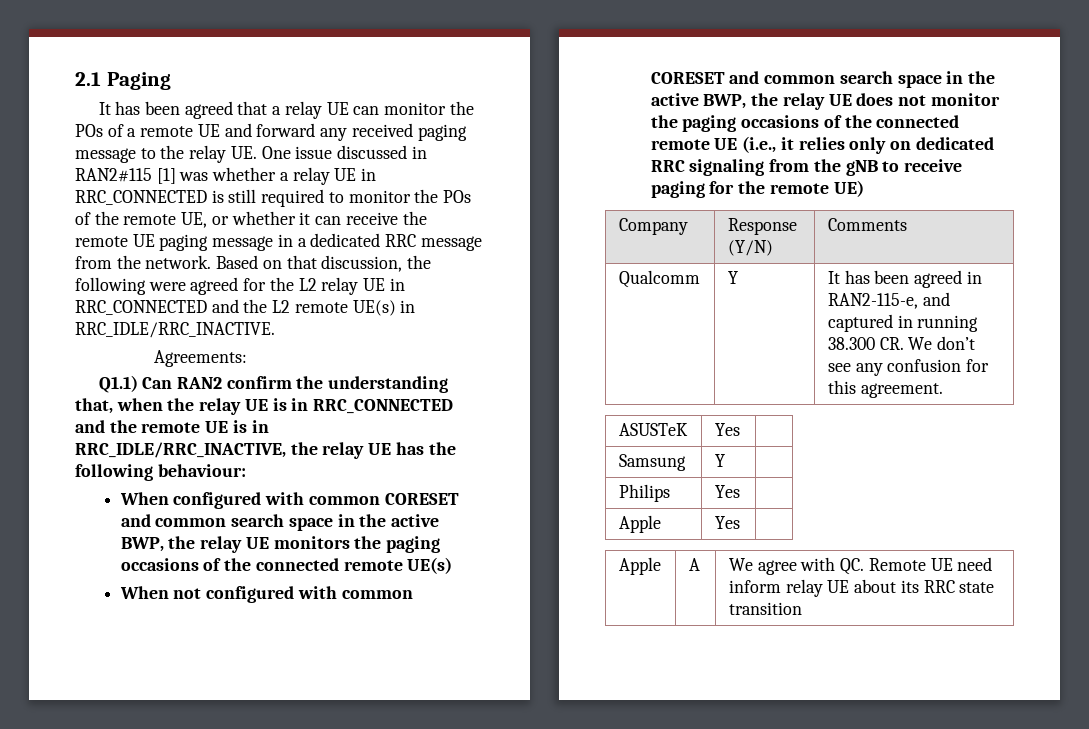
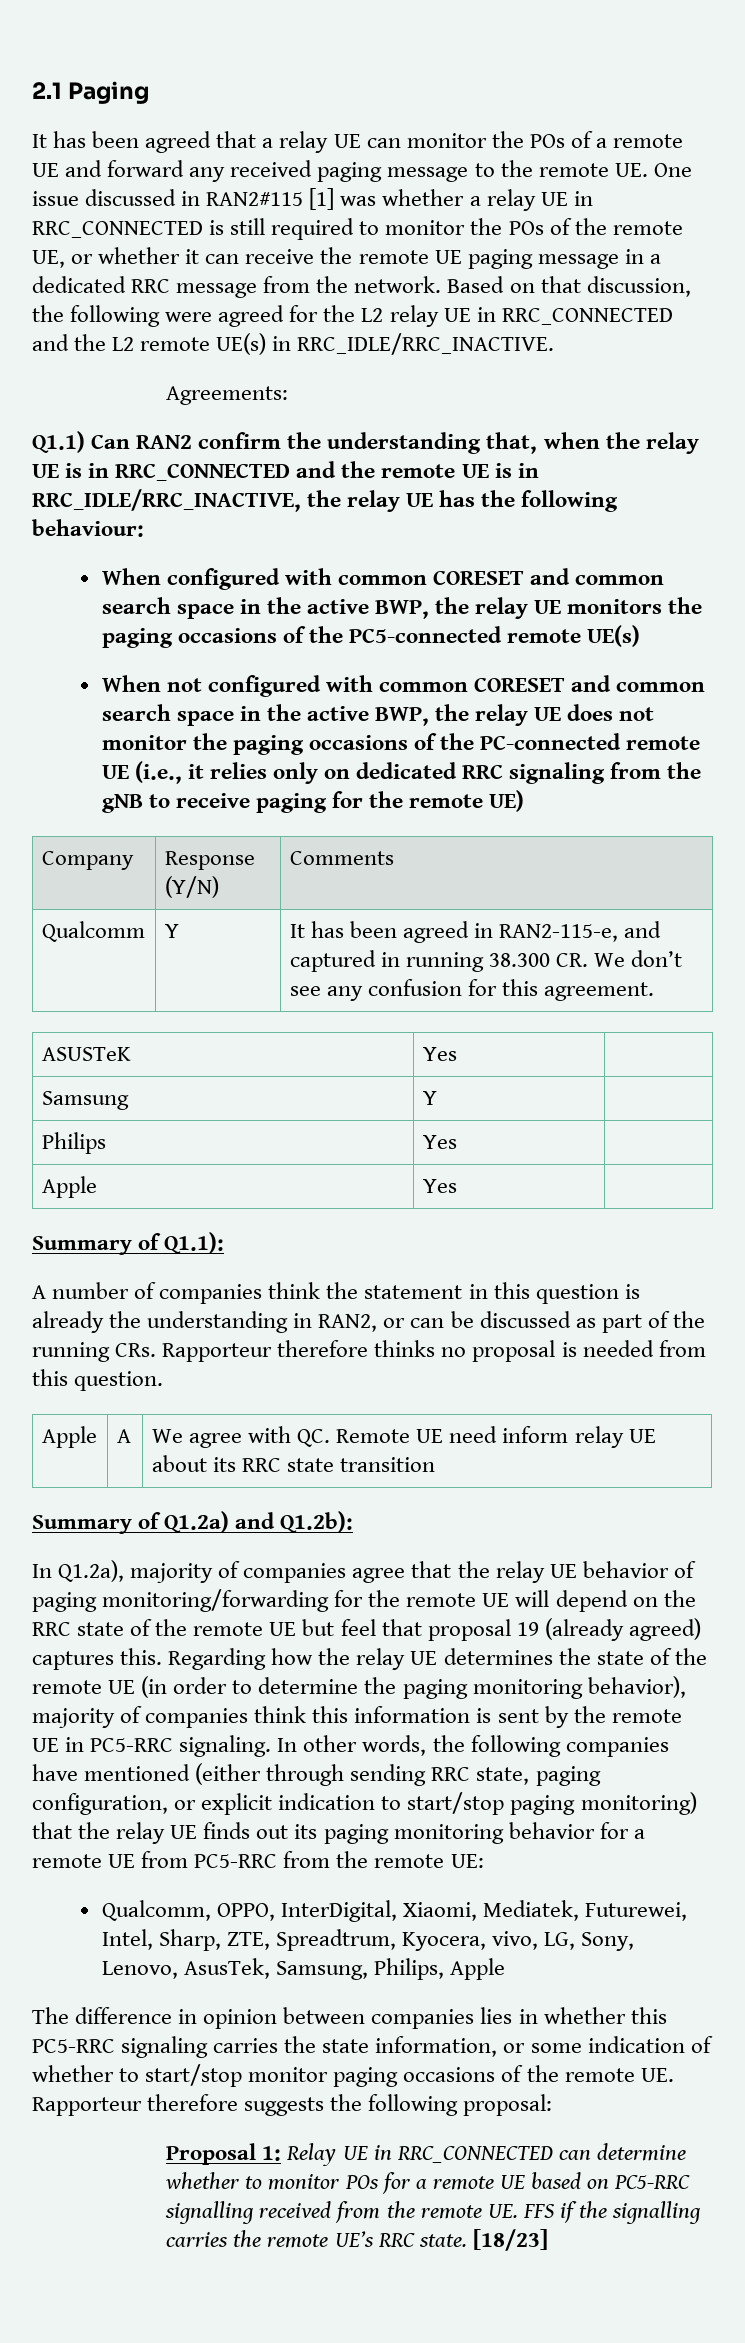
[189,145,227,163] relay -> [538,163,609,177] remote
[255,558,339,571] connected -> [348,626,502,643] PC5-connected
[876,115,960,128] connected -> [479,733,621,750] PC-connected
(740, 522) none -> [32,1232,225,1255] [32,1282,640,1304] [32,1311,705,1333] [32,1340,706,1362] [32,1369,164,1391] // Summary of Q1.1): // A number of companies think the statement in this question is already the understanding in RAN2, or can be discussed as part of the running CRs. Rapporteur therefore thinks no proposal is needed from this question.
(802, 608) none -> [32,1511,354,1534] [32,1560,696,1583] [32,1589,696,1612] [32,1618,701,1641] [32,1648,707,1670] [32,1676,686,1699] [32,1706,682,1728] [32,1735,669,1757] [32,1763,601,1786] [32,1792,697,1815] [32,1822,645,1844] [32,1851,484,1868] [101,1900,687,1922] [101,1929,635,1951] [101,1958,505,1980] [32,2007,667,2029] [32,2036,713,2058] [32,2064,674,2087] [32,2094,553,2116] [166,2143,686,2166] [165,2172,691,2194] [165,2201,701,2224] [166,2229,548,2251] // Summary of Q1.2a) and Q1.2b): // In Q1.2a), majority of companies agree that the relay UE behavior of paging monitoring/forwarding for the remote UE will depend on the RRC state of the remote UE but feel that proposal 19 (already agreed) captures this. Regarding how the relay UE determines the state of the remote UE (in order to determine the paging monitoring behavior), majority of companies think this information is sent by the remote UE in PC5-RRC signaling. In other words, the following companies have mentioned (either through sending RRC state, paging configuration, or explicit indication to start/stop paging monitoring) that the relay UE finds out its paging monitoring behavior for a remote UE from PC5-RRC from the remote UE: // Qualcomm, OPPO, InterDigital, Xiaomi, Mediatek, Futurewei, Intel, Sharp, ZTE, Spreadtrum, Kyocera, vivo, LG, Sony, Lenovo, AsusTek, Samsung, Philips, Apple // The difference in opinion between companies lies in whether this PC5-RRC signaling carries the state information, or some indication of whether to start/stop monitor paging occasions of the remote UE. Rapporteur therefore suggests the following proposal: // Proposal 1: Relay UE in RRC_CONNECTED can determine whether to monitor POs for a remote UE based on PC5-RRC signalling received from the remote UE. FFS if the signalling carries the remote UE’s RRC state. [18/23]

